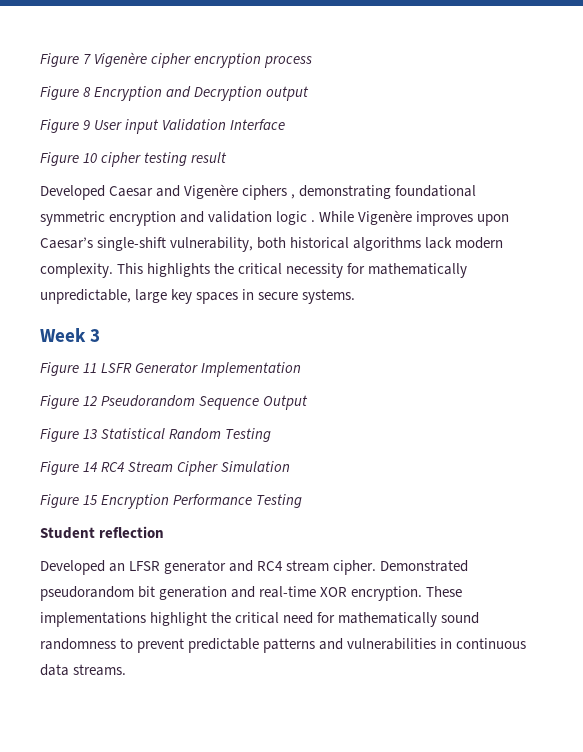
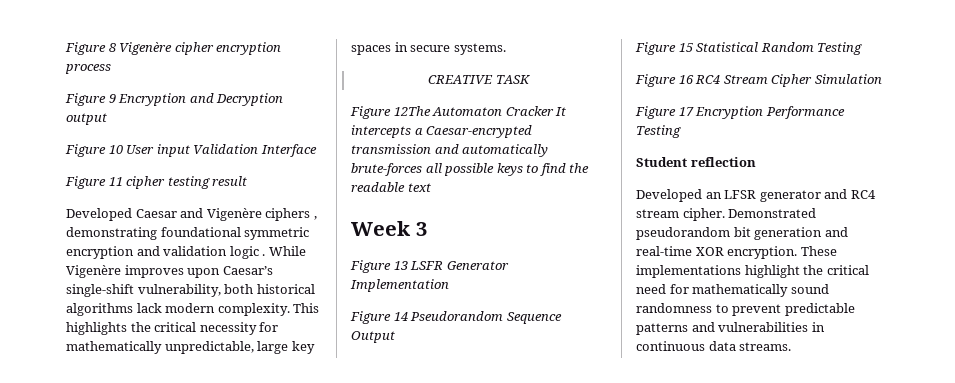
[40,53,92,67] Figure 7 -> [65,42,116,55] Figure 8
[83,87,92,97] 8 -> [108,94,116,103] 9
[83,120,91,130] 9 -> [108,145,123,154] 10
[83,153,98,163] 10 -> [108,177,123,186] 11
(356, 296) none -> [428,75,530,84] [350,106,567,119] [351,125,533,138] [351,144,549,157] [351,163,590,176] [351,182,431,192] // CREATIVE TASK // Figure 12The Automaton Cracker It intercepts a Caesar-encrypted transmission and automatically brute-forces all possible keys to find the readable text
[83,363,98,373] 11 -> [393,261,408,270] 13
[83,396,98,406] 12 -> [393,312,408,321] 14
[83,429,98,439] 13 -> [678,43,693,52] 15
[83,462,98,472] 14 -> [678,75,694,84] 16
[83,495,99,505] 15 -> [678,107,694,116] 17

